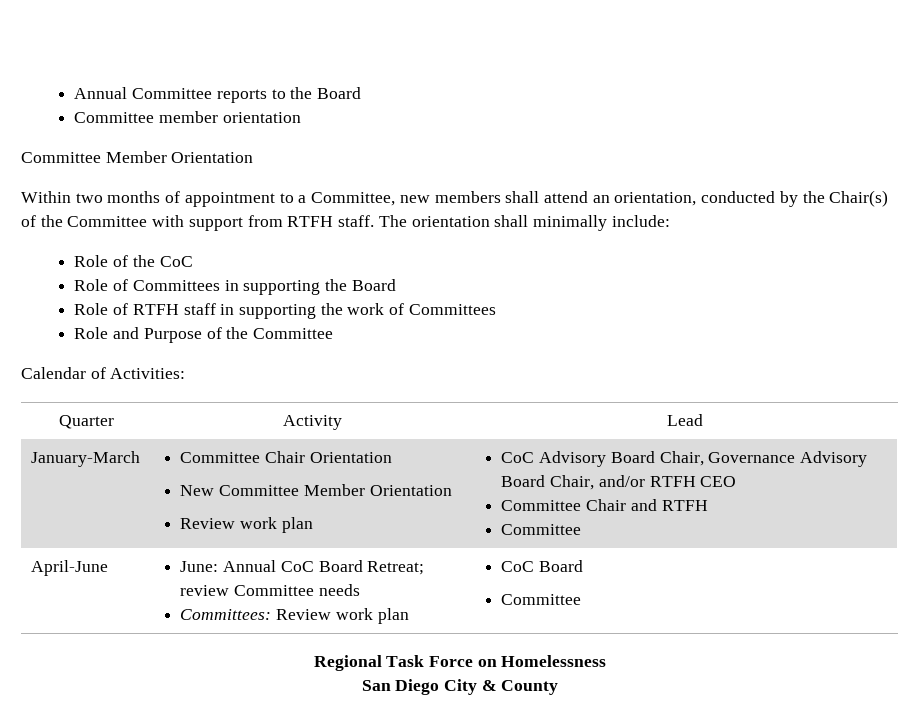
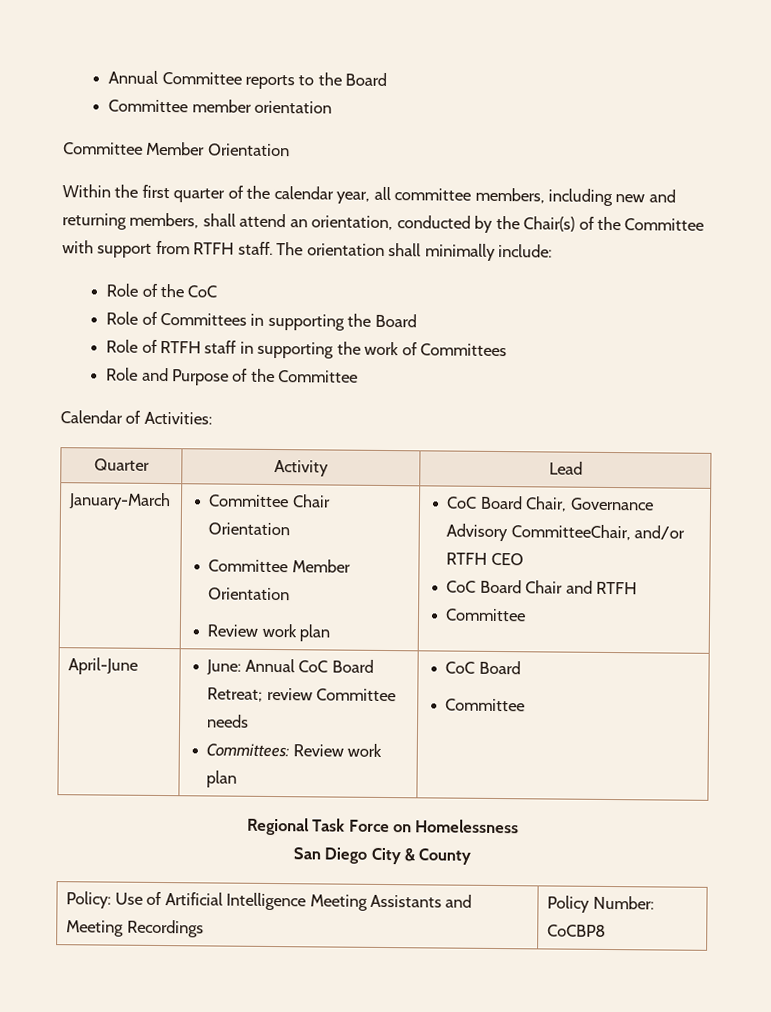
[75,191,501,207] two months of appointment to a Committee, new members -> [114,184,676,207] [62,212,200,230] the first quarter of the calendar year, all committee members, including new and returning members,
[180,485,215,496] New -> (291, 529) none
[539,451,607,467] Advisory -> (478, 502) none
[501,475,595,490] Board Chair, -> [510,524,631,541] CommitteeChair,
[501,500,582,511] Committee -> [446,579,522,594] CoC Board
(559, 687) none -> [66,891,473,911] [66,919,204,938] [547,895,654,913] [547,924,607,937] // Policy: Use of Artificial Intelligence Meeting Assistants and Meeting Recordings | Policy Number: CoCBP8

